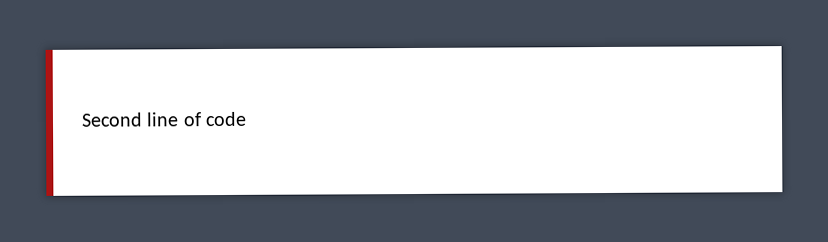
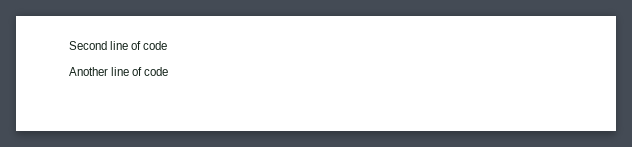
(248, 119) none -> [69,67,169,76] // Another line of code

